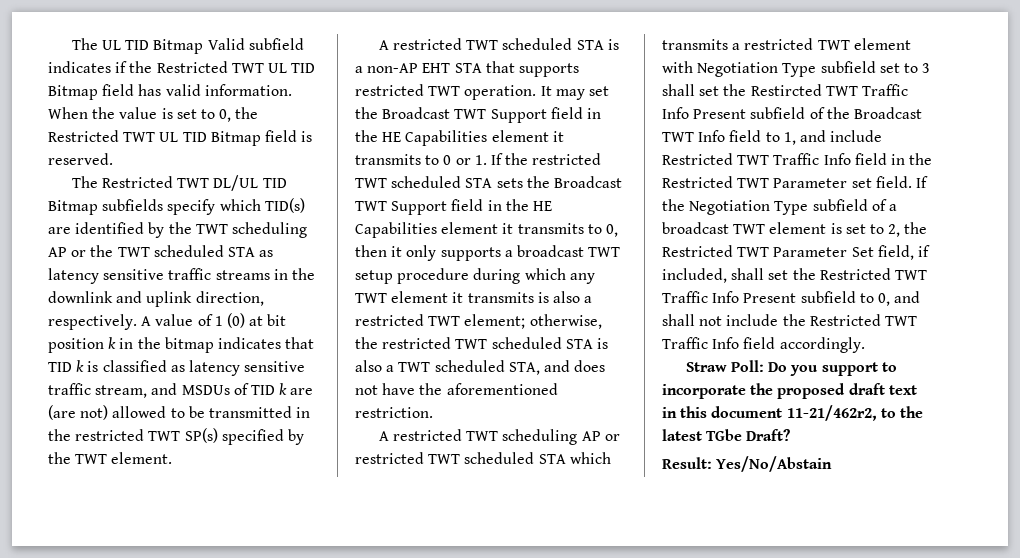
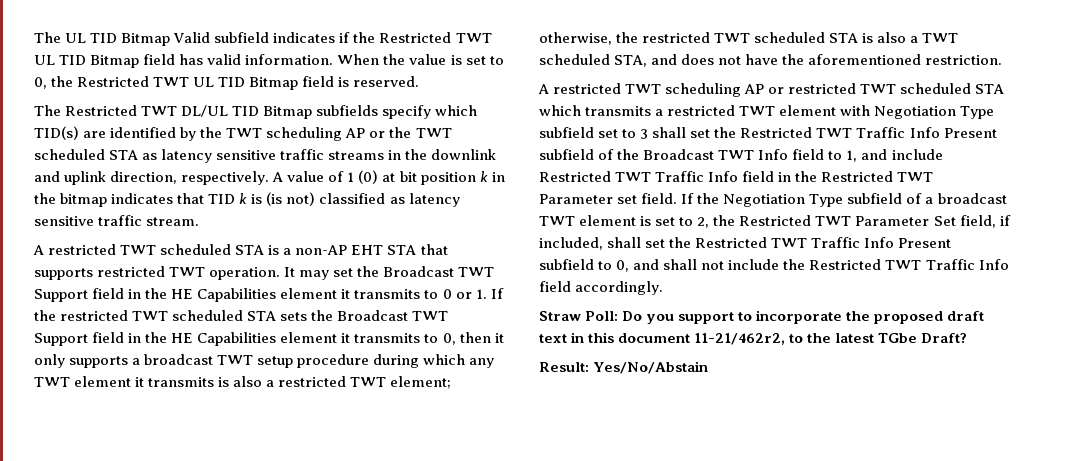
(99, 366) none -> [266,192,316,206] (is not)
[95,383,314,398] [48,405,311,420] [48,428,304,445] [48,452,173,464] stream, and MSDUs of TID k are (are not) allowed to be transmitted in the restricted TWT SP(s) specified by the TWT element. -> [146,217,200,226] stream.
[750,84,822,96] Restircted -> [740,127,813,138] Restricted

